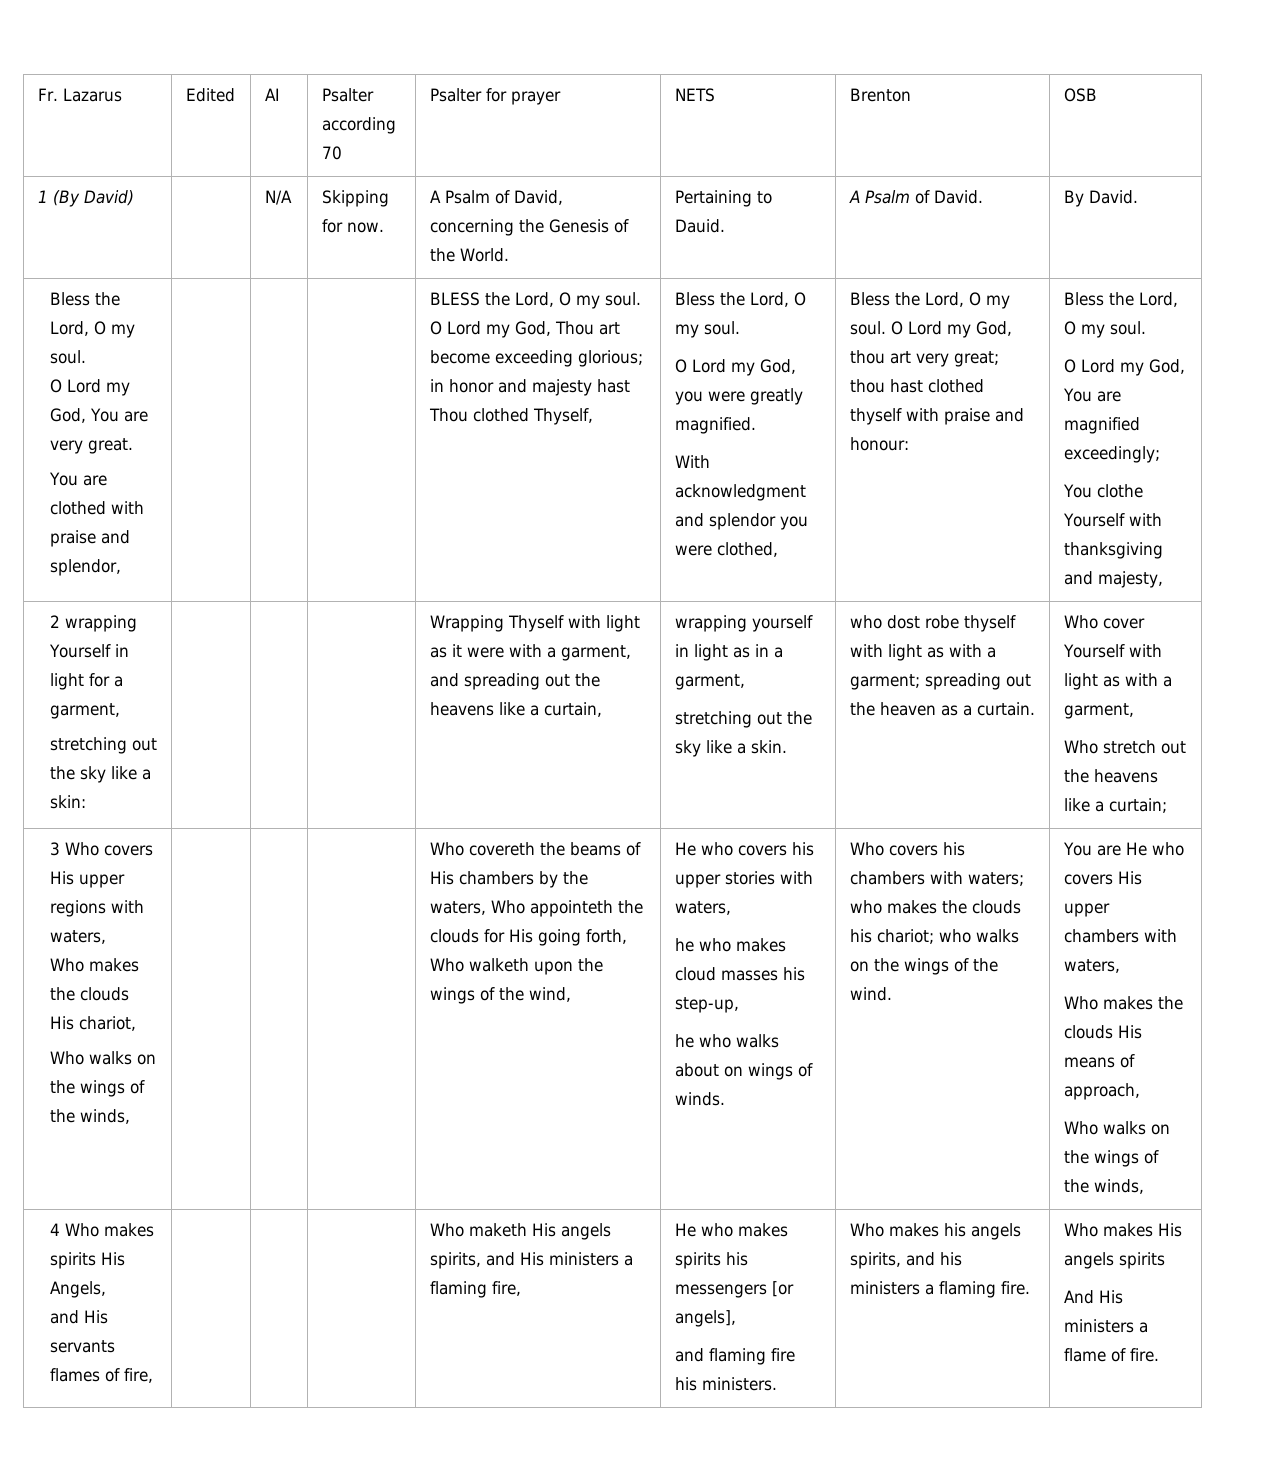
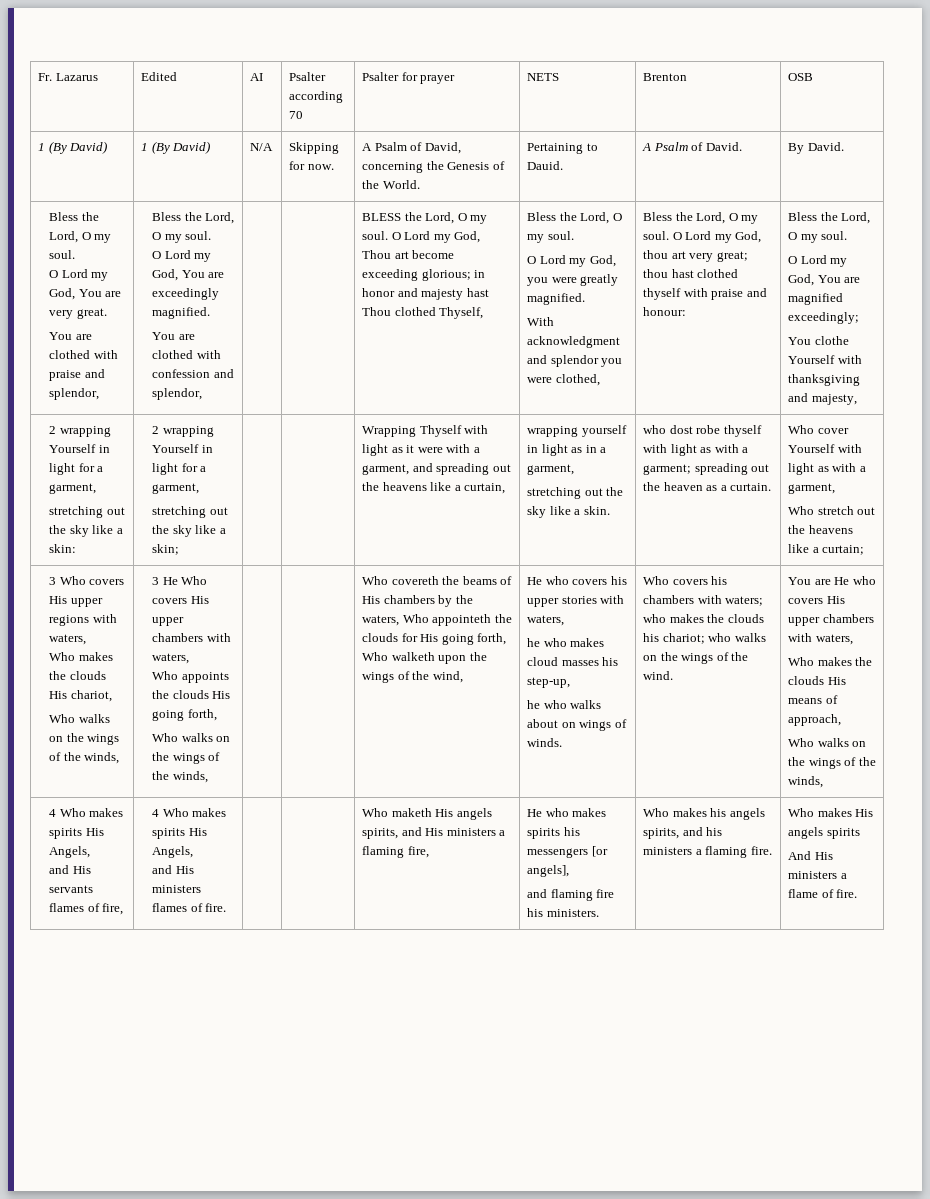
(134, 198) none -> [141,141,211,154] 1 (By David)
(122, 567) none -> [152,212,235,224] [152,231,212,243] [152,250,212,262] [152,269,225,281] [152,288,220,300] [152,307,211,319] [152,332,195,340] [152,350,221,359] [152,369,234,378] [152,388,203,400] Bless the Lord, O my soul. // O Lord my God, You are exceedingly magnified. // You are clothed with confession and splendor,
(87, 802) none -> [152,426,214,437] [152,444,213,453] [152,463,207,475] [152,483,200,494] [152,506,228,518] [152,525,226,537] [152,544,180,555] 2 wrapping Yourself in light for a garment, // stretching out the sky like a skin;
(131, 1116) none -> [152,576,208,585] [152,596,209,604] [152,617,185,626] [152,633,231,642] [152,653,190,664] [152,671,229,683] [152,690,231,699] [152,709,217,721] [152,733,231,742] [152,752,221,764] [152,771,208,783] 3 He Who covers His upper chambers with waters, // Who appoints the clouds His going forth, // Who walks on the wings of the winds,
(154, 1375) none -> [152,808,227,817] [152,828,207,839] [152,846,194,858] [152,865,194,874] [152,885,202,893] [152,903,227,912] 4 Who makes spirits His Angels, // and His ministers flames of fire.

